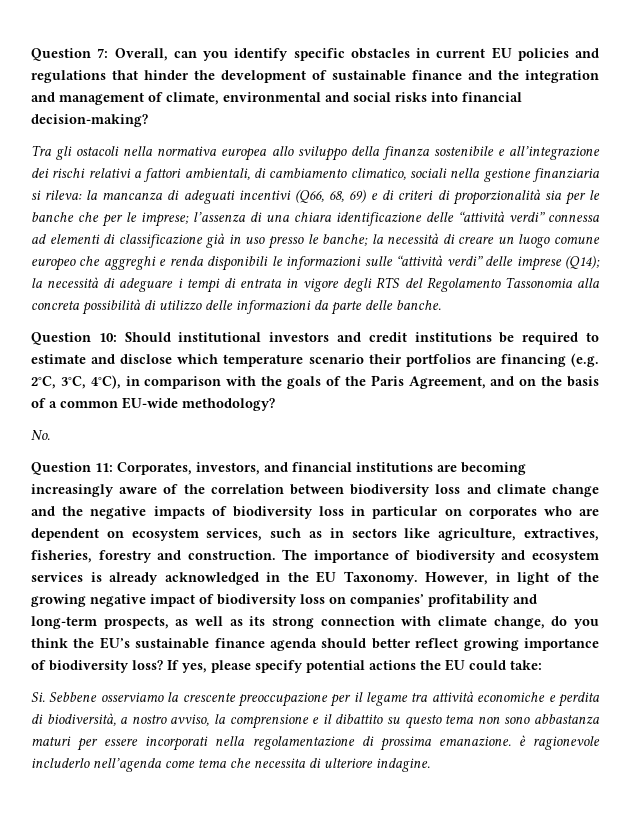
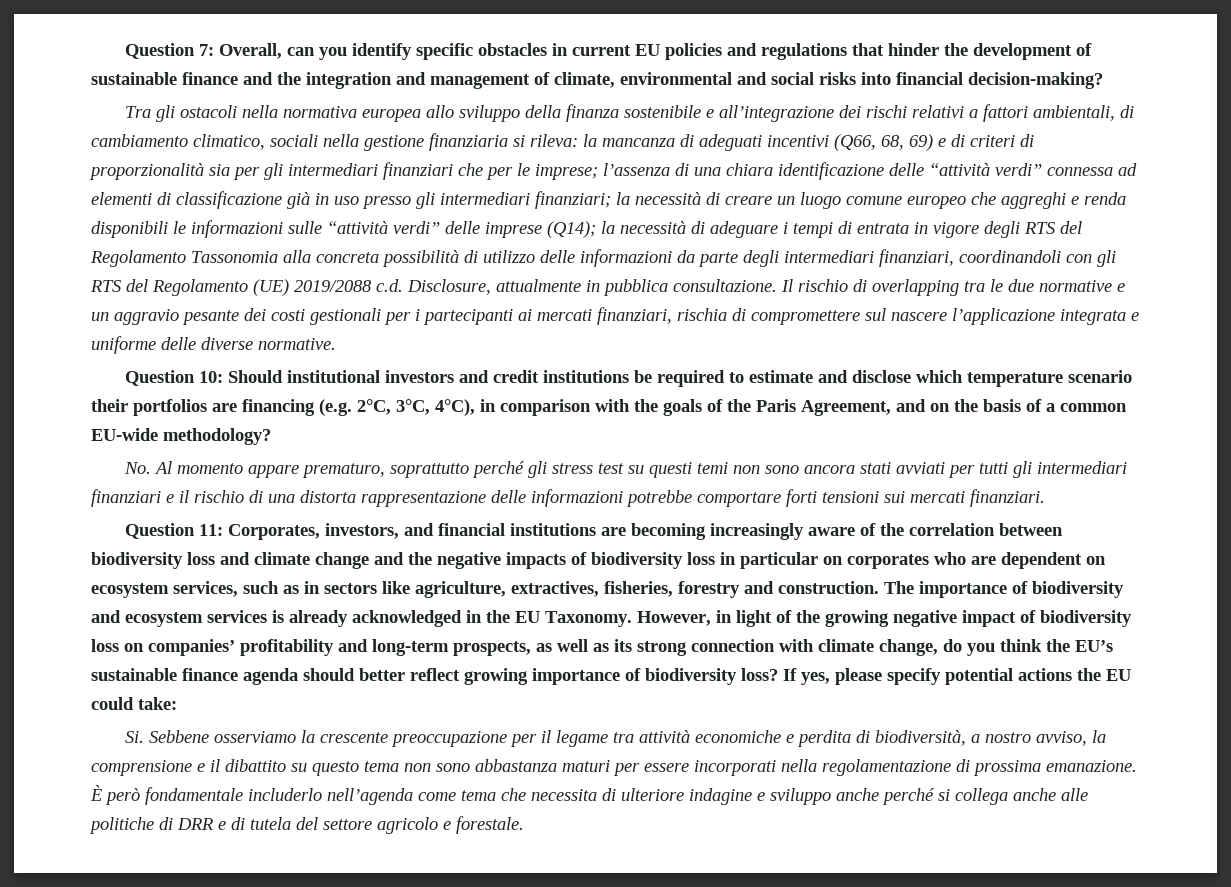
[589,190,601,200] [31,212,74,222] le banche -> [264,162,453,180] gli intermediari finanziari
[307,234,369,246] le banche; -> [416,191,611,209] gli intermediari finanziari;
[365,300,441,310] delle banche. -> [743,249,1116,267] [90,279,1125,296] [91,307,1139,325] [91,336,336,354] degli intermediari finanziari, coordinandoli con gli RTS del Regolamento (UE) 2019/2088 c.d. Disclosure, attualmente in pubblica consultazione. Il rischio di overlapping tra le due normative e un aggravio pesante dei costi gestionali per i partecipanti ai mercati finanziari, rischia di compromettere sul nascere l’applicazione integrata e uniforme delle diverse normative.
(50, 435) none -> [154,461,1128,478] [91,489,1045,507] Al momento appare prematuro, soprattutto perché gli stress test su questi temi non sono ancora stati avviati per tutti gli intermediari finanziari e il rischio di una distorta rappresentazione delle informazioni potrebbe comportare forti tensioni sui mercati finanziari.
[518,735,601,750] è ragionevole -> [90,785,243,805] È però fondamentale
[376,758,430,772] indagine. -> [689,788,1088,805] [89,816,524,834] indagine e sviluppo anche perché si collega anche alle politiche di DRR e di tutela del settore agricolo e forestale.

